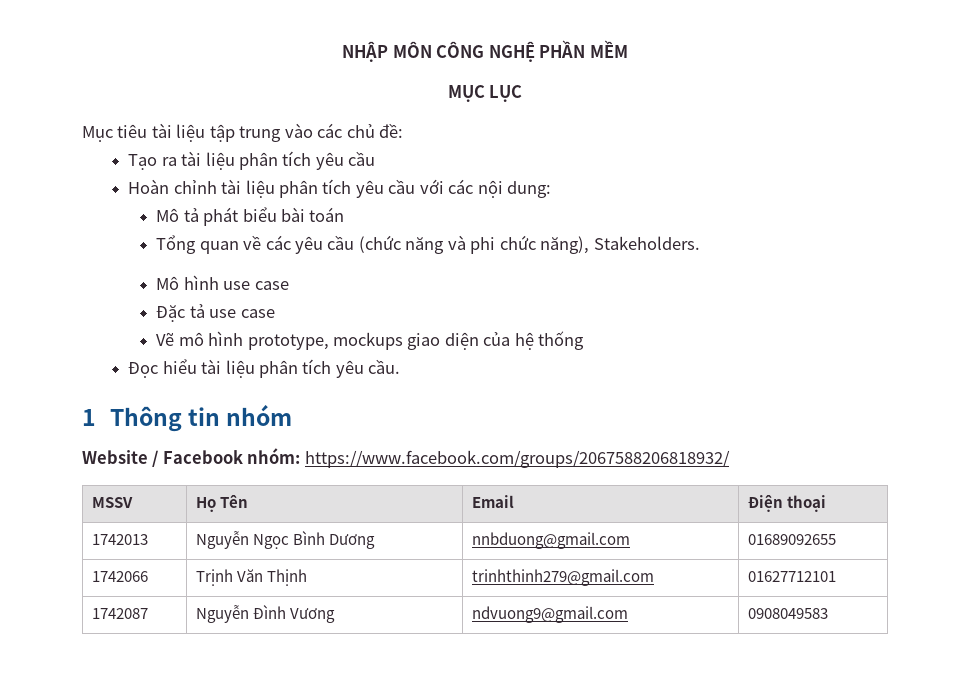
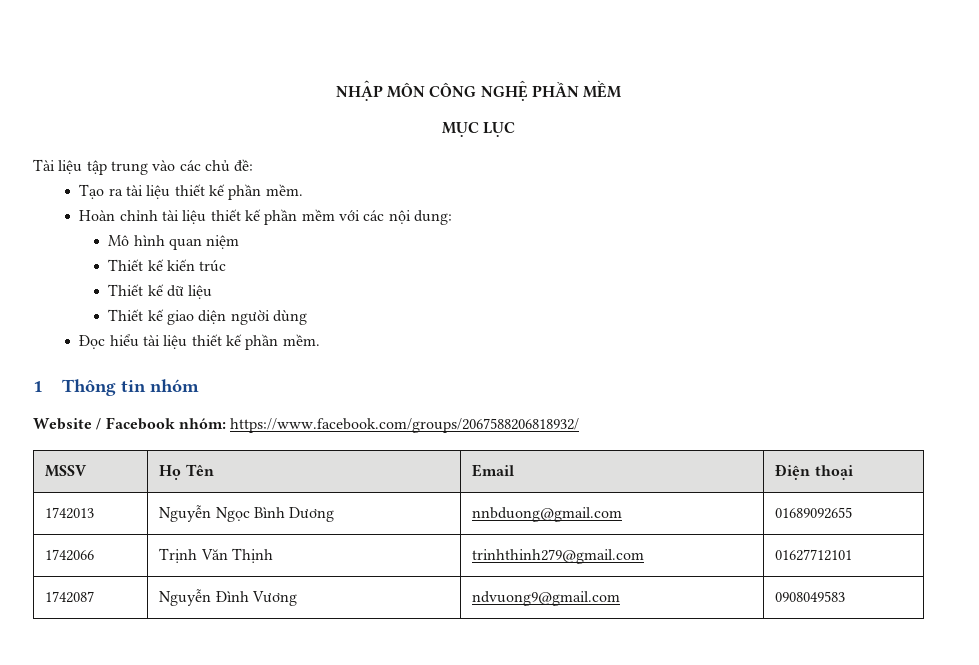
[82,123,172,142] Mục tiêu tài -> [33,159,55,171] Tài
[238,151,376,170] phân tích yêu cầu -> [174,184,303,200] thiết kế phần mềm.
[278,179,416,198] phân tích yêu cầu -> [210,209,335,225] thiết kế phần mềm
[183,207,345,226] [156,235,700,254] [156,275,289,290] [156,304,275,322] [156,331,585,350] tả phát biểu bài toán // Tổng quan về các yêu cầu (chức năng và phi chức năng), Stakeholders. // Mô hình use case // Đặc tả use case // Vẽ mô hình prototype, mockups giao diện của hệ thống -> [133,235,240,250] [108,259,227,272] [108,284,213,299] [108,309,307,325] hình quan niệm // Thiết kế kiến trúc // Thiết kế dữ liệu // Thiết kế giao diện người dùng
[258,359,401,378] phân tích yêu cầu. -> [191,334,320,350] thiết kế phần mềm.

